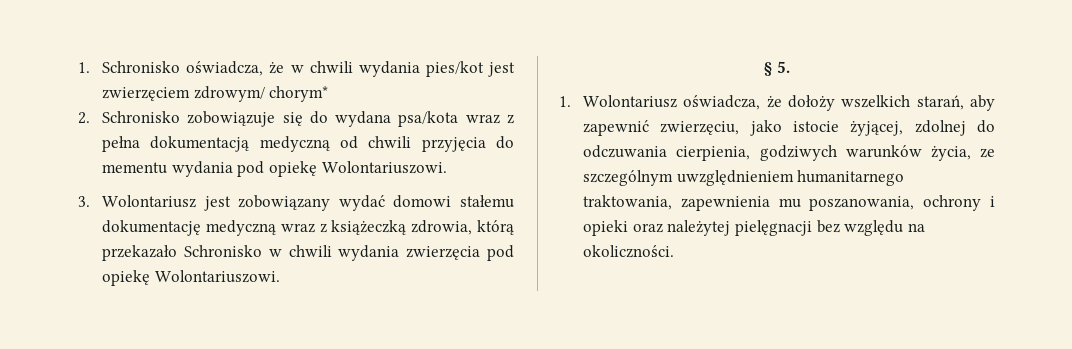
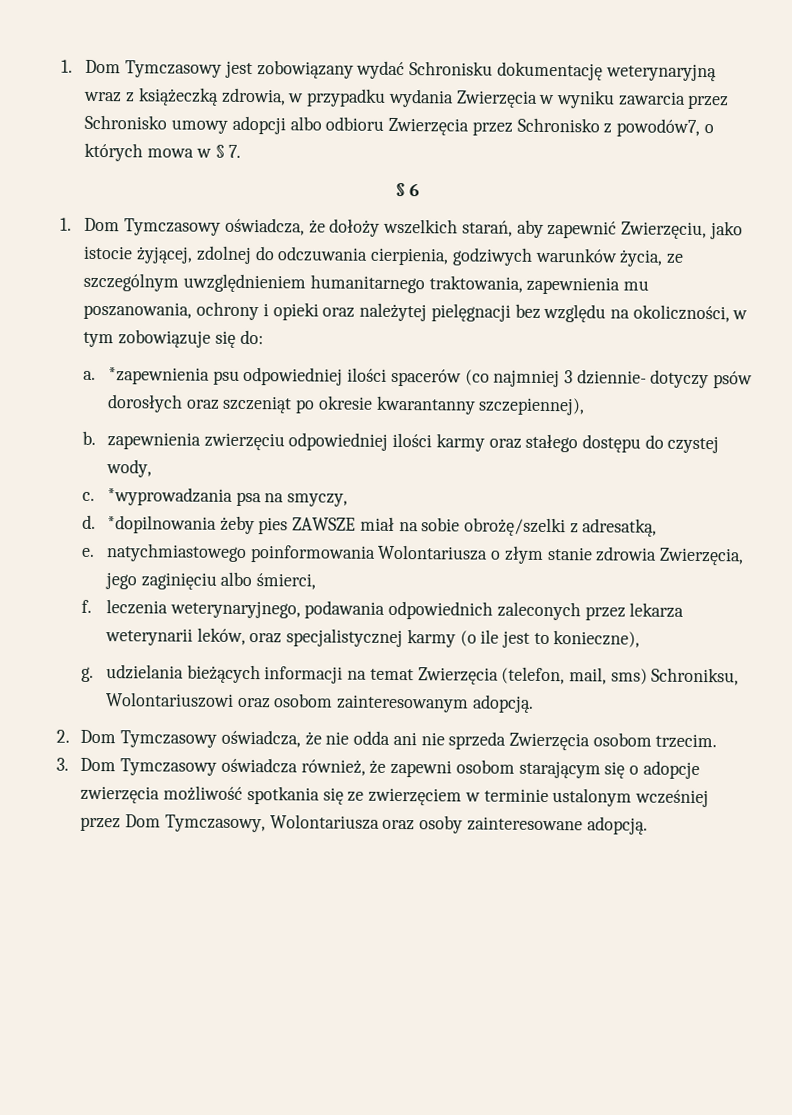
[78,61,515,77] [102,86,329,102] [78,111,514,127] [102,136,514,152] [102,161,447,177] [78,195,514,211] [102,220,514,236] [102,245,514,261] [102,270,280,286] [764,61,790,76] [559,95,678,108] 1. Schronisko oświadcza, że w chwili wydania pies/kot jest zwierzęciem zdrowym/ chorym* // 2. Schronisko zobowiązuje się do wydana psa/kota wraz z pełna dokumentacją medyczną od chwili przyjęcia do mementu wydania pod opiekę Wolontariuszowi. // 3. Wolontariusz jest zobowiązany wydać domowi stałemu dokumentację medyczną wraz z książeczką zdrowia, którą przekazało Schronisko w chwili wydania zwierzęcia pod opiekę Wolontariuszowi. // § 5. // 1. Wolontariusz -> [61,59,717,82] [84,87,730,110] [84,114,714,138] [84,142,242,162] [394,182,421,198] [60,217,222,236] 1. Dom Tymczasowy jest zobowiązany wydać Schronisku dokumentację weterynaryjną wraz z książeczką zdrowia, w przypadku wydania Zwierzęcia w wyniku zawarcia przez Schronisko umowy adopcji albo odbioru Zwierzęcia przez Schronisko z powodów7, o których mowa w § 7. // § 6 // 1. Dom Tymczasowy
[660,121,740,135] zwierzęciu, -> [620,221,707,240] Zwierzęciu,
[583,245,675,258] okoliczności. -> [632,304,749,323] [83,329,264,348] [83,366,754,389] [106,394,586,416] [82,430,720,454] [105,459,152,478] [82,487,349,507] [82,514,658,537] [81,543,744,566] [104,571,317,590] [81,599,685,621] [104,627,641,648] [81,664,740,686] [105,692,534,713] [56,729,718,751] [56,757,700,780] [80,785,709,808] [80,814,648,835] okoliczności, w tym zobowiązuje się do: // a. *zapewnienia psu odpowiedniej ilości spacerów (co najmniej 3 dziennie- dotyczy psów dorosłych oraz szczeniąt po okresie kwarantanny szczepiennej), // b. zapewnienia zwierzęciu odpowiedniej ilości karmy oraz stałego dostępu do czystej wody, // c. *wyprowadzania psa na smyczy, // d. *dopilnowania żeby pies ZAWSZE miał na sobie obrożę/szelki z adresatką, // e. natychmiastowego poinformowania Wolontariusza o złym stanie zdrowia Zwierzęcia, jego zaginięciu albo śmierci, // f. leczenia weterynaryjnego, podawania odpowiednich zaleconych przez lekarza weterynarii leków, oraz specjalistycznej karmy (o ile jest to konieczne), // g. udzielania bieżących informacji na temat Zwierzęcia (telefon, mail, sms) Schroniksu, Wolontariuszowi oraz osobom zainteresowanym adopcją. // 2. Dom Tymczasowy oświadcza, że nie odda ani nie sprzeda Zwierzęcia osobom trzecim. // 3. Dom Tymczasowy oświadcza również, że zapewni osobom starającym się o adopcje zwierzęcia możliwość spotkania się ze zwierzęciem w terminie ustalonym wcześniej przez Dom Tymczasowy, Wolontariusza oraz osoby zainteresowane adopcją.

